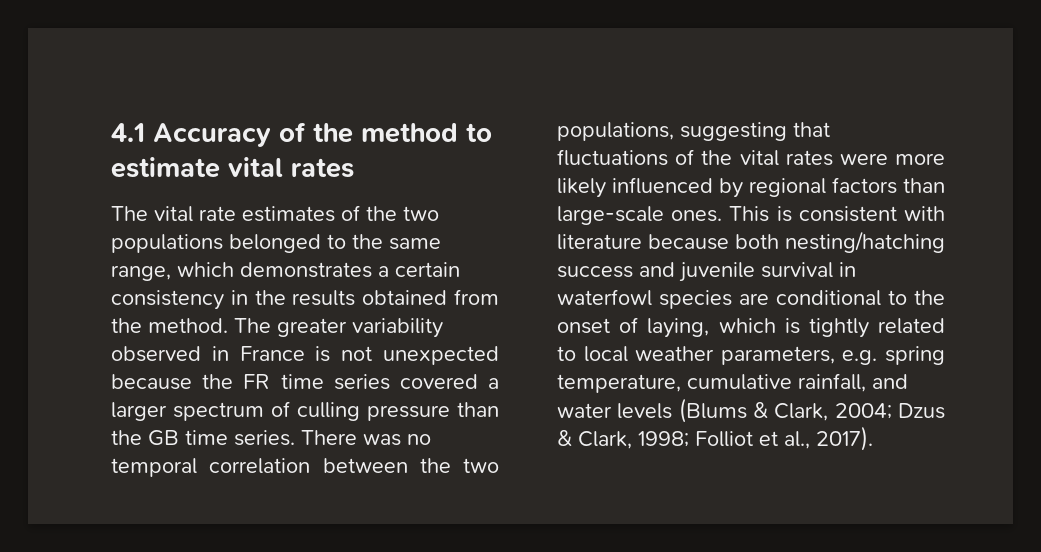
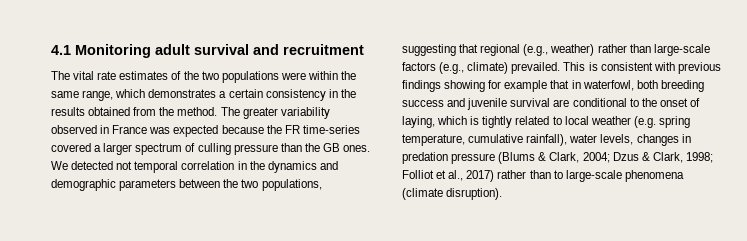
[153,122,492,147] [111,157,354,178] Accuracy of the method to estimate vital rates -> [75,44,364,58] Monitoring adult survival and recruitment
[229,234,346,253] belonged to -> [280,71,338,80] were within
[315,346,500,365] is not unexpected -> [149,125,219,137] was expected
[280,374,390,390] time series -> [302,125,360,134] time-series
[185,430,431,446] [111,458,311,477] time series. There was no temporal correlation -> [343,145,371,152] [51,161,338,173] [51,179,177,191] ones. We detected not temporal correlation in the dynamics and demographic parameters
[557,149,945,166] [557,177,945,198] [557,206,945,225] [557,231,945,253] fluctuations of the vital rates were more likely influenced by regional factors than large-scale ones. This is consistent with literature because both nesting/hatching -> [480,44,710,56] [402,62,721,74] [402,80,704,92] regional (e.g., weather) rather than large-scale factors (e.g., climate) prevailed. This is consistent with previous findings showing for example that in waterfowl, both breeding
[839,262,856,277] [557,289,732,309] in waterfowl species -> (551, 102) none
[720,346,878,365] parameters, e.g. -> [633,116,656,128] (e.g.
[798,373,908,392] [557,403,673,419] rainfall, and water levels -> [526,134,691,146] [402,152,496,164] rainfall), water levels, changes in predation pressure
[816,426,873,451] 2017). -> [466,170,684,182] [402,188,503,200] 2017) rather than to large-scale phenomena (climate disruption).

